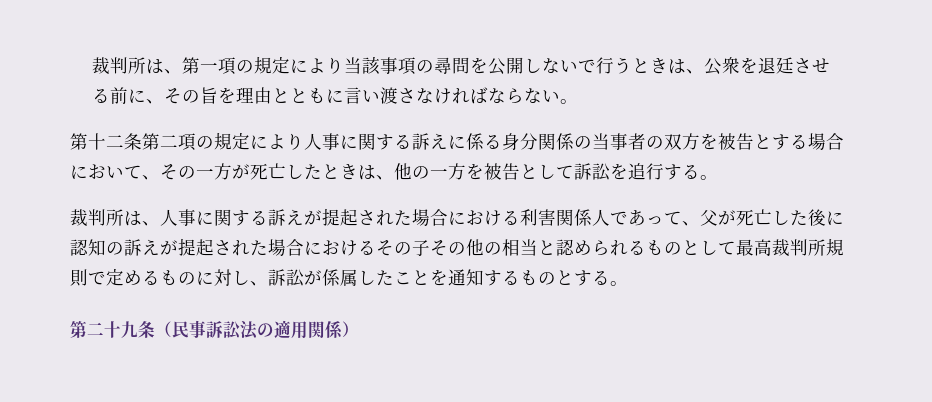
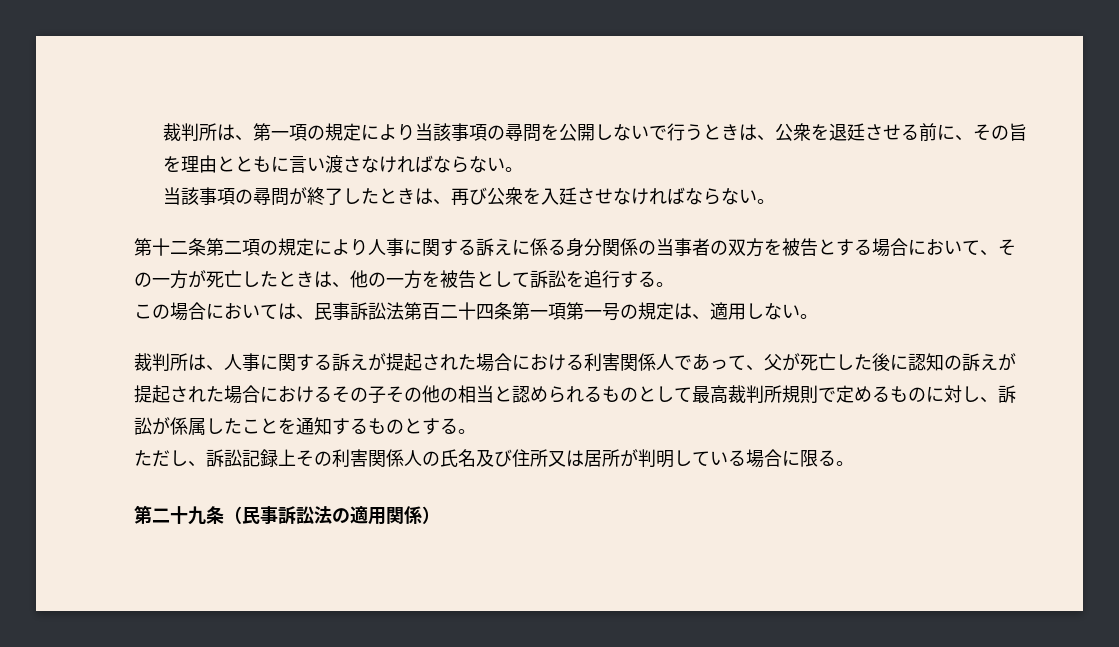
(578, 101) none -> [162,187,775,206] // 当該事項の尋問が終了したときは、再び公衆を入廷させなければならない。
(718, 177) none -> [134,302,818,321] // この場合においては、民事訴訟法第百二十四条第一項第一号の規定は、適用しない。
(628, 283) none -> [134,449,854,468] // ただし、訴訟記録上その利害関係人の氏名及び住所又は居所が判明している場合に限る。

